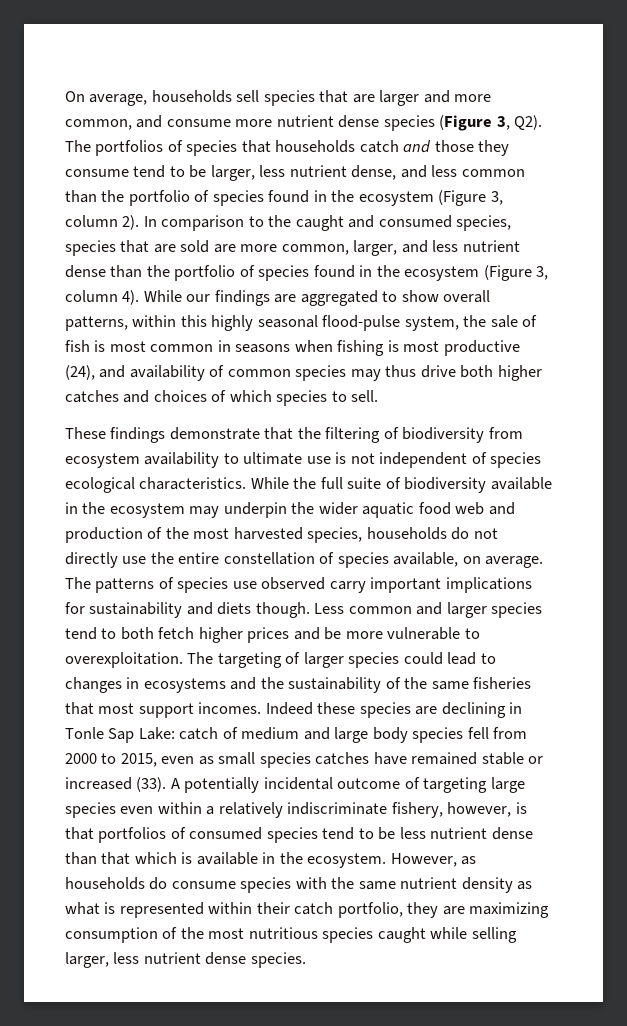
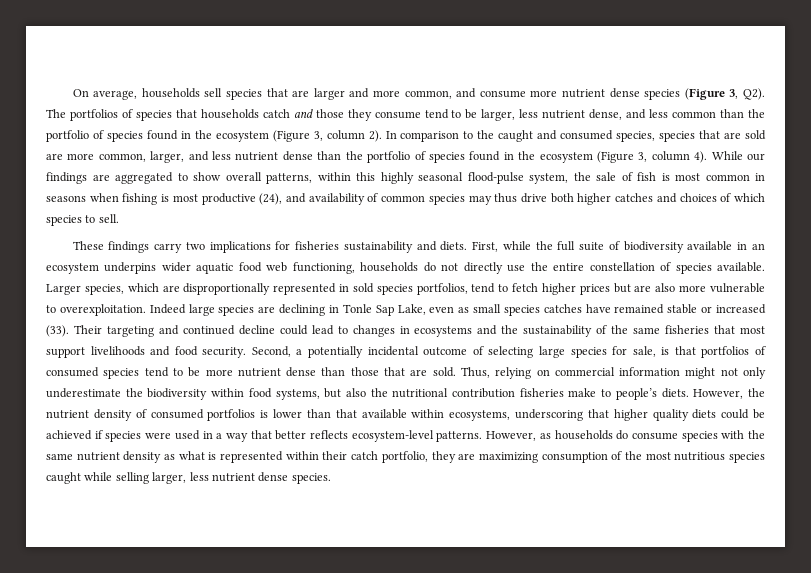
[169,427,523,443] [65,452,542,468] [65,477,289,493] demonstrate that the filtering of biodiversity from ecosystem availability to ultimate use is not independent of species ecological characteristics. While -> [154,241,531,253] carry two implications for fisheries sustainability and diets. First, while
[82,502,515,518] [65,527,363,543] the ecosystem may underpin the wider aquatic food web and production of the most harvested species, -> [752,243,765,250] [46,262,355,274] an ecosystem underpins wider aquatic food web functioning,
[393,552,544,568] [65,577,532,593] [65,602,543,618] [65,627,154,640] available, on average. The patterns of species use observed carry important implications for sustainability and diets though. Less common and larger species tend to both -> [717,262,766,272] [46,283,509,295] available. Larger species, which are disproportionally represented in sold species portfolios, tend to
[293,627,342,640] and be -> [613,283,676,293] but are also
[187,652,400,668] The targeting of larger species -> [149,304,767,316] [46,325,275,337] Indeed large species are declining in Tonle Sap Lake, even as small species catches have remained stable or increased (33). Their targeting and continued decline
[198,702,523,718] [65,727,528,743] [65,752,544,768] [65,777,180,792] incomes. Indeed these species are declining in Tonle Sap Lake: catch of medium and large body species fell from 2000 to 2015, even as small species catches have remained stable or increased (33). A -> [90,346,303,358] livelihoods and food security. Second, a
[423,777,525,793] [65,802,512,818] targeting large species even within a relatively indiscriminate fishery, however, -> [488,346,656,358] selecting large species for sale,
[399,827,533,840] [65,852,387,868] less nutrient dense than that which is available in the ecosystem. -> [205,367,766,379] [46,388,766,400] [46,409,766,421] [46,430,483,442] more nutrient dense than those that are sold. Thus, relying on commercial information might not only underestimate the biodiversity within food systems, but also the nutritional contribution fisheries make to people’s diets. However, the nutrient density of consumed portfolios is lower than that available within ecosystems, underscoring that higher quality diets could be achieved if species were used in a way that better reflects ecosystem-level patterns.

